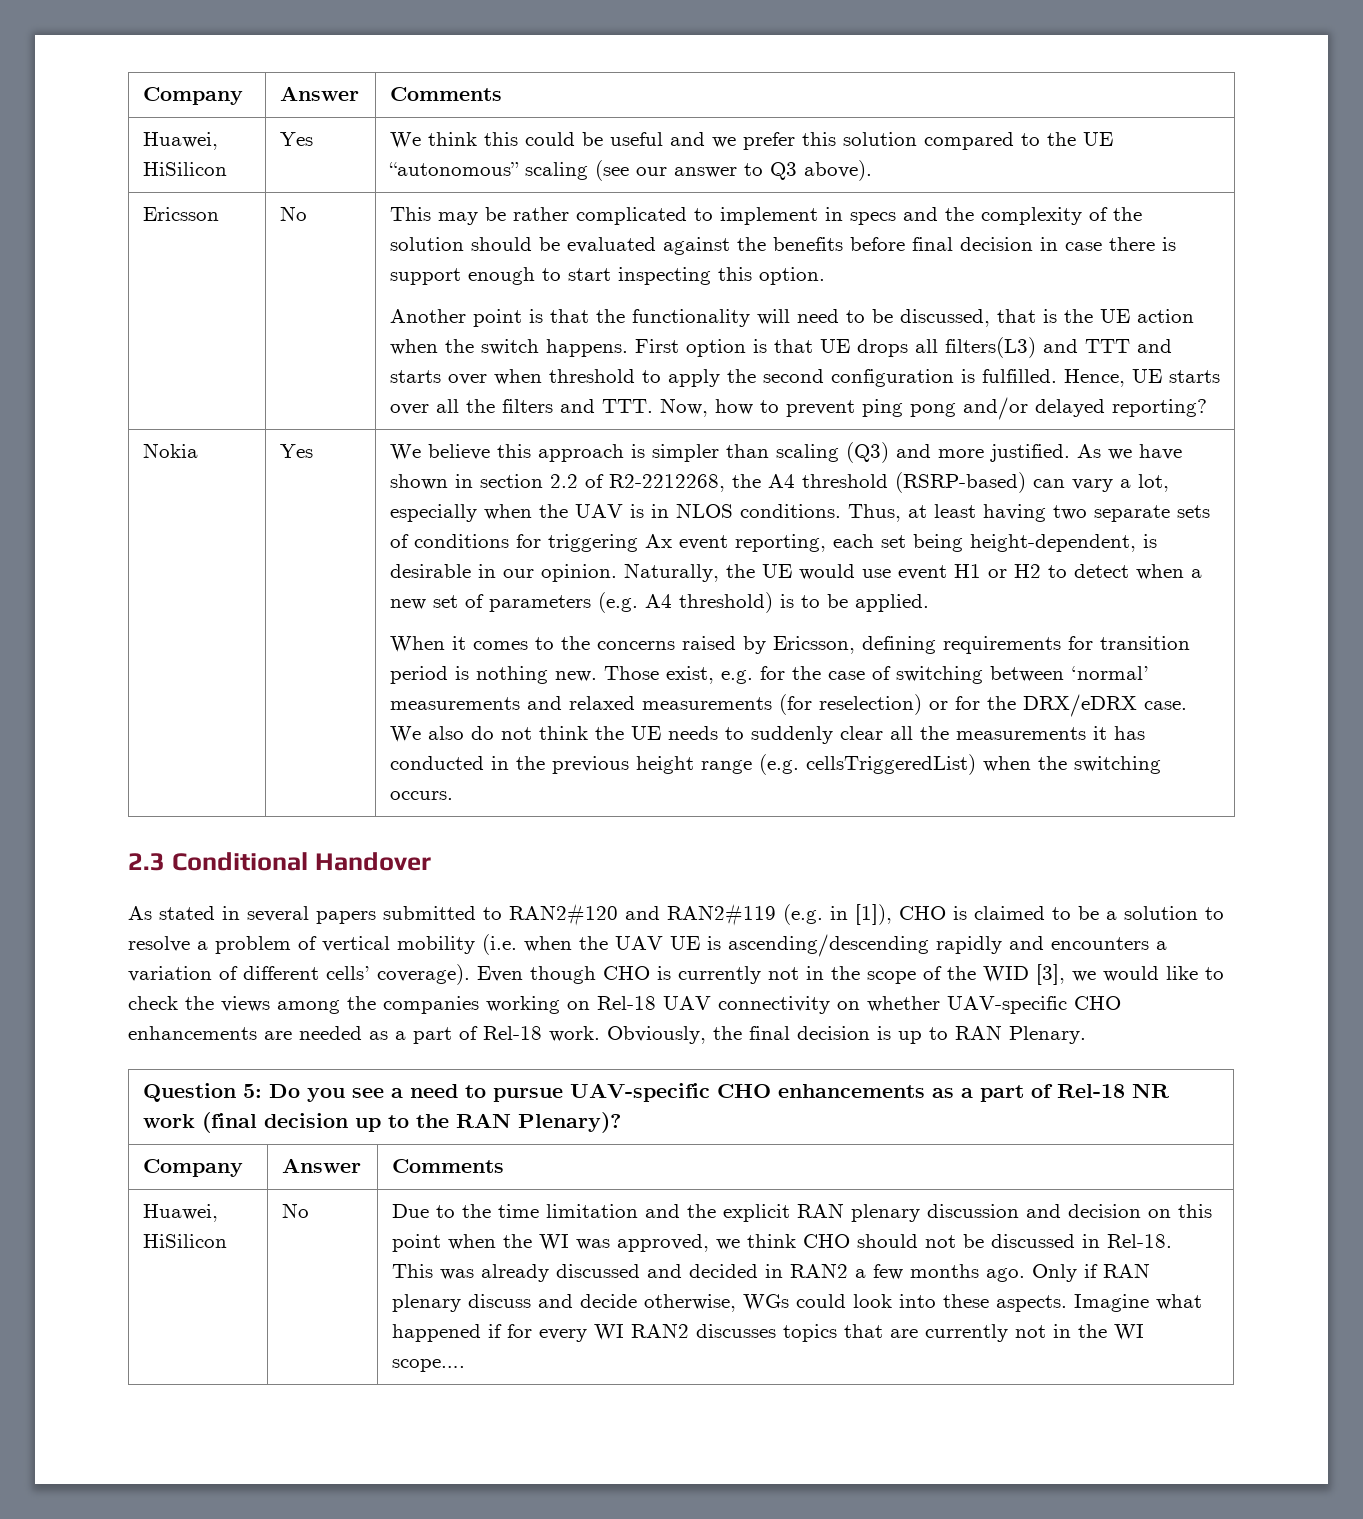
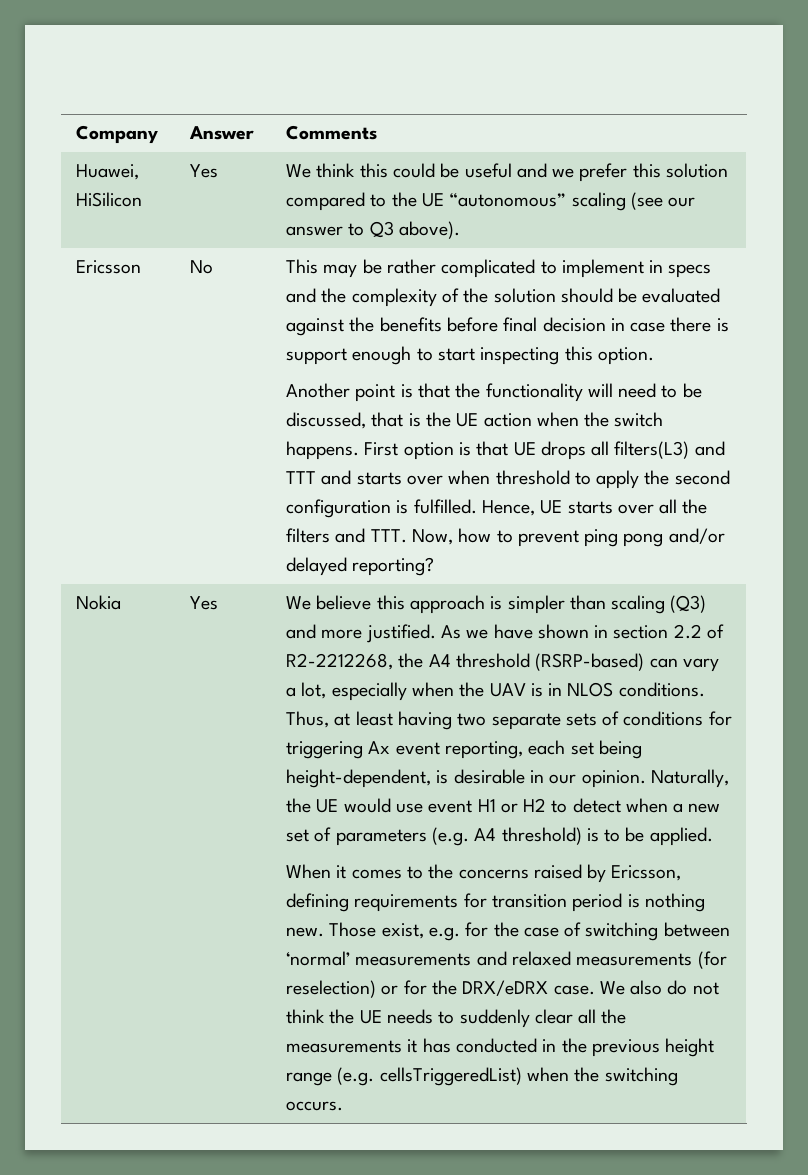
[128,852,431,871] [128,903,1224,926] [128,934,1167,957] [128,964,1224,985] [128,996,1121,1014] [128,1025,1086,1044] [142,1083,1170,1102] [142,1112,621,1133] [142,1159,243,1177] [281,1158,361,1173] [391,1159,504,1173] [142,1204,218,1222] [142,1234,227,1248] [281,1203,309,1218] [391,1203,1212,1222] [391,1234,1172,1252] [391,1263,1150,1282] [391,1294,1202,1312] [391,1323,1144,1342] [391,1359,465,1372] // 2.3 Conditional Handover // As stated in several papers submitted to RAN2#120 and RAN2#119 (e.g. in [1]), CHO is claimed to be a solution to resolve a problem of vertical mobility (i.e. when the UAV UE is ascending/descending rapidly and encounters a variation of different cells’ coverage). Even though CHO is currently not in the scope of the WID [3], we would like to check the views among the companies working on Rel-18 UAV connectivity on whether UAV-specific CHO enhancements are needed as a part of Rel-18 work. Obviously, the final decision is up to RAN Plenary. // Question 5: Do you see a need to pursue UAV-specific CHO enhancements as a part of Rel-18 NR work (final decision up to the RAN Plenary)? // Company | Answer | Comments // Huawei, HiSilicon | No | Due to the time limitation and the explicit RAN plenary discussion and decision on this point when the WI was approved, we think CHO should not be discussed in Rel-18. This was already discussed and decided in RAN2 a few months ago. Only if RAN plenary discuss and decide otherwise, WGs could look into these aspects. Imagine what happened if for every WI RAN2 discusses topics that are currently not in the WI scope…. -> (344, 1106) none

